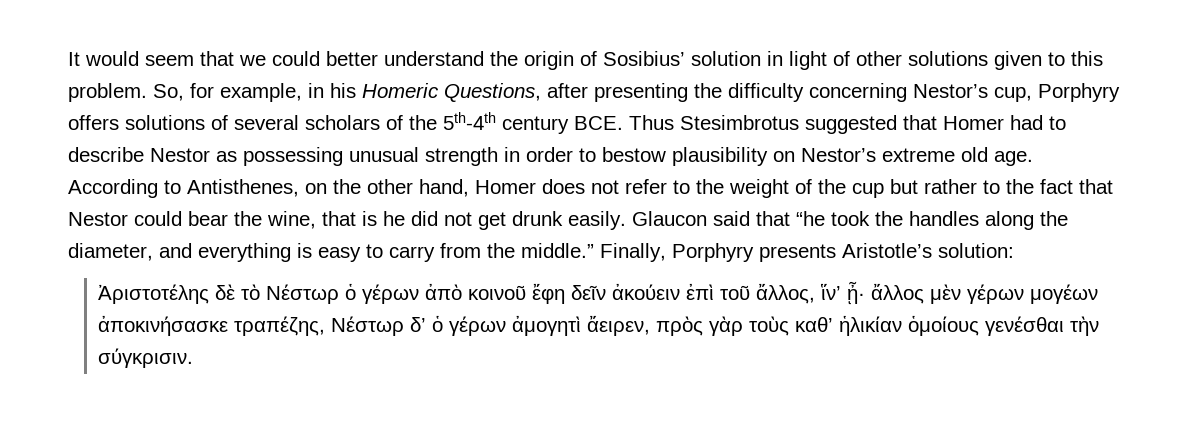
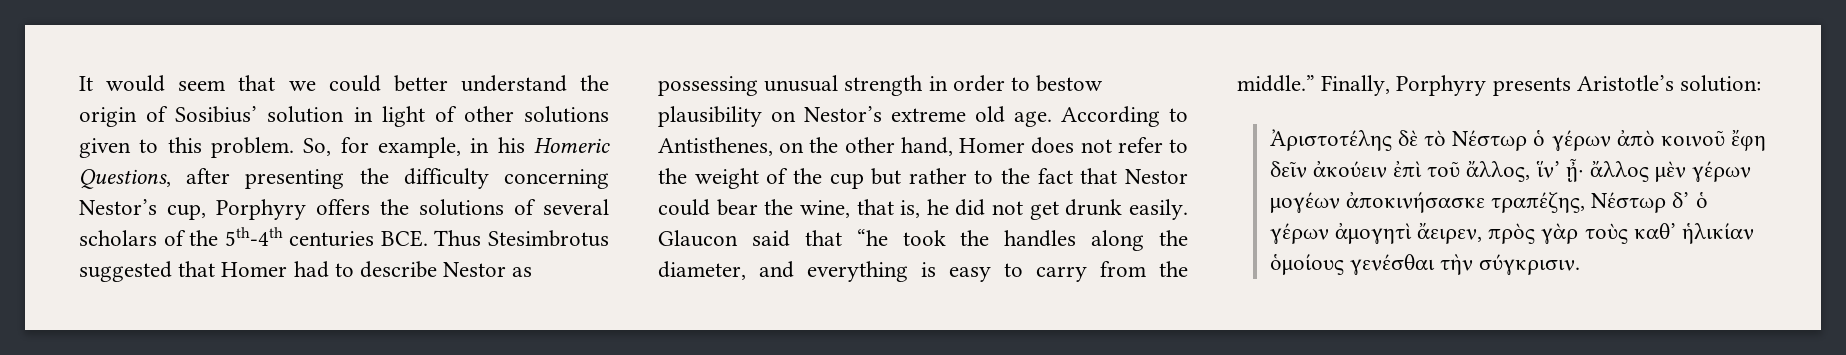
(119, 122) none -> [380,199,409,215] the
[502,116,569,134] century -> [289,231,375,247] centuries
[362,211,377,226] is -> [900,200,921,218] is,

